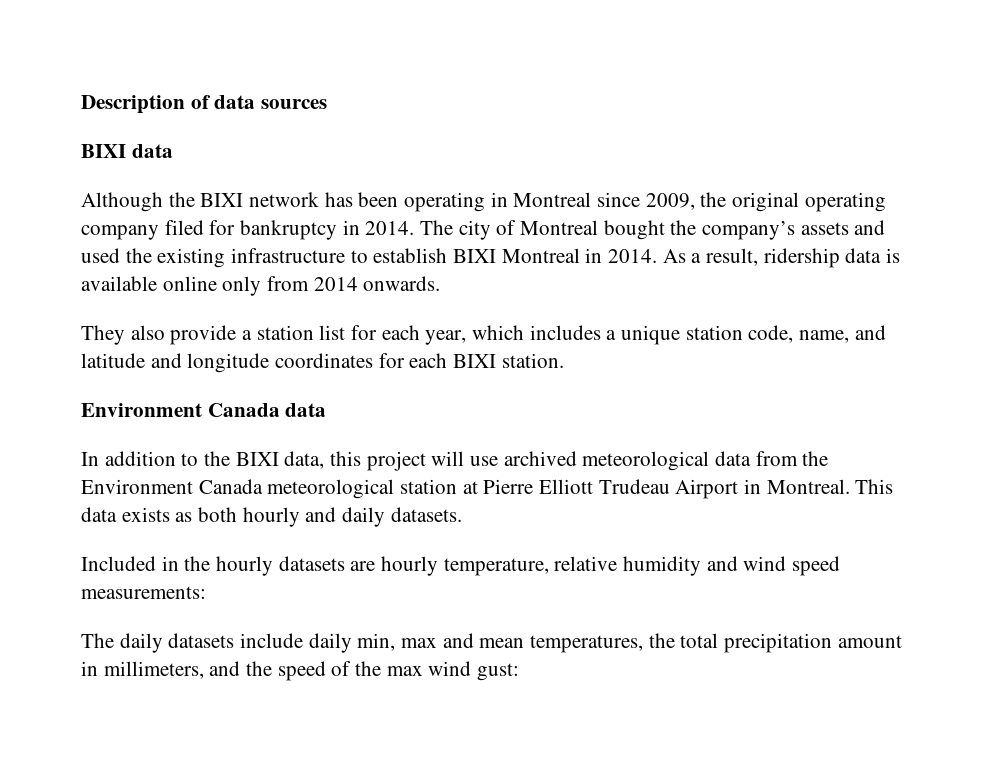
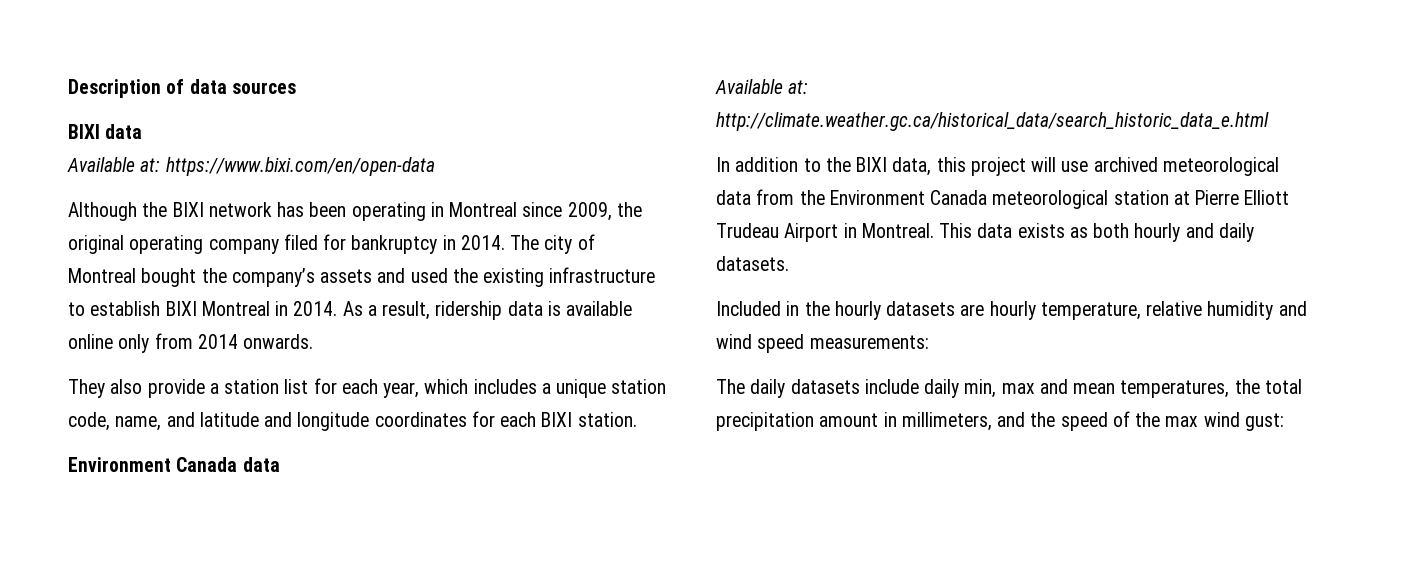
(173, 151) none -> [67,157,435,176] // Available at: https://www.bixi.com/en/open-data
(327, 410) none -> [715,79,809,94] [716,112,1269,131] // Available at: http://climate.weather.gc.ca/historical_data/search_historic_data_e.html

